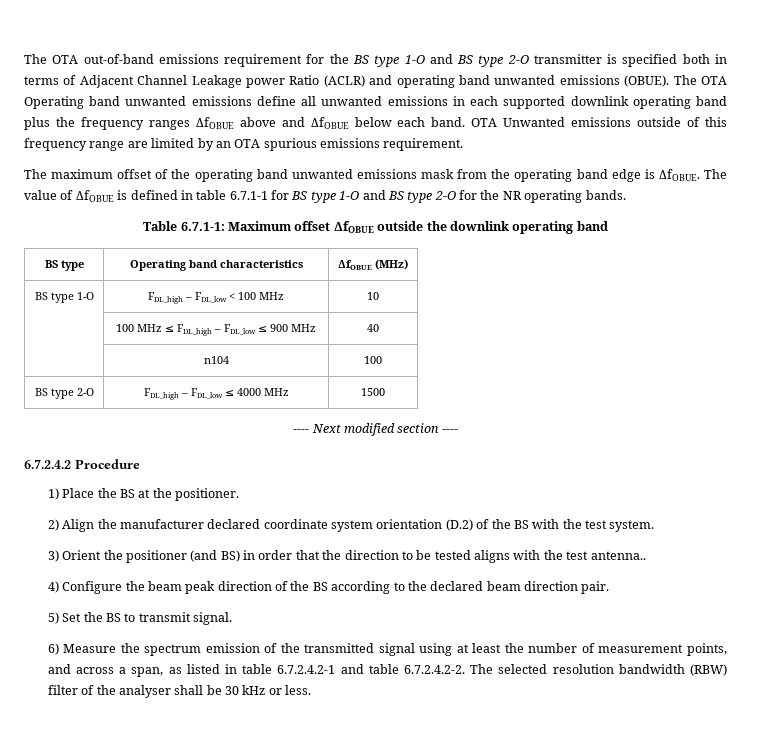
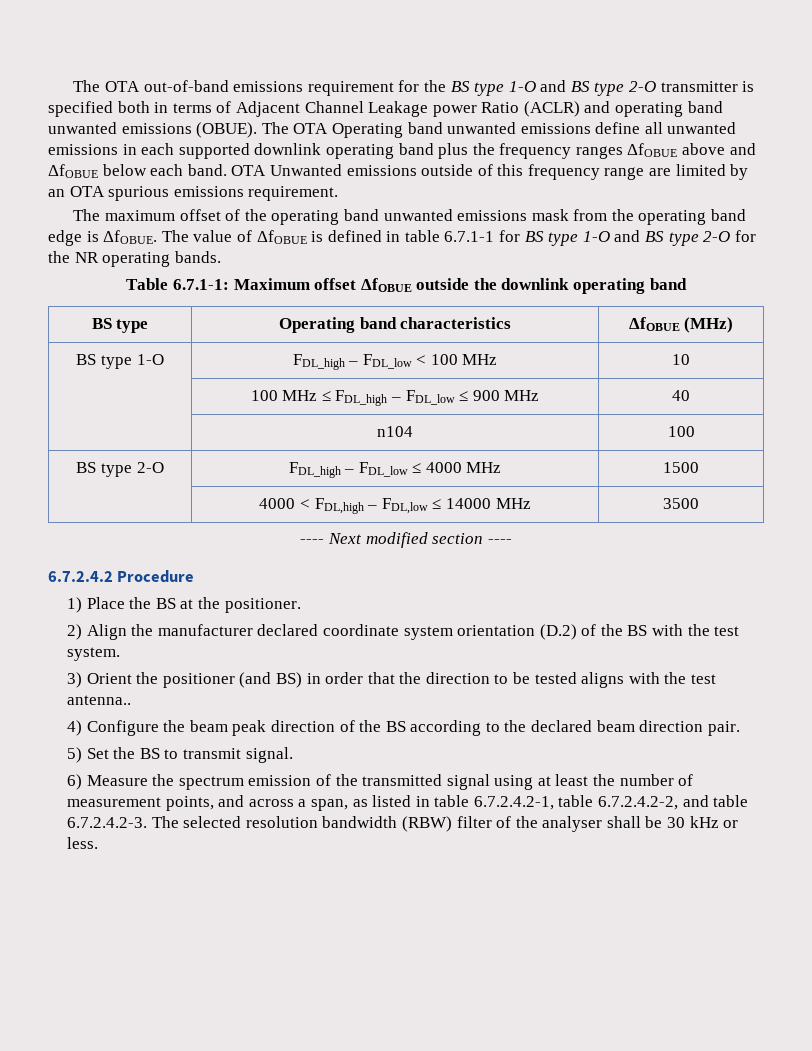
(385, 392) none -> [259,498,531,514] [663,498,699,509] // | 4000 < FDL,high – FDL,low ≤ 14000 MHz | 3500
[277,665,336,674] 6.7.2.4.2-1 -> [473,795,679,810] 6.7.2.4.2-1, table 6.7.2.4.2-2,
[404,665,466,674] 6.7.2.4.2-2. -> [66,817,147,828] 6.7.2.4.2-3.

